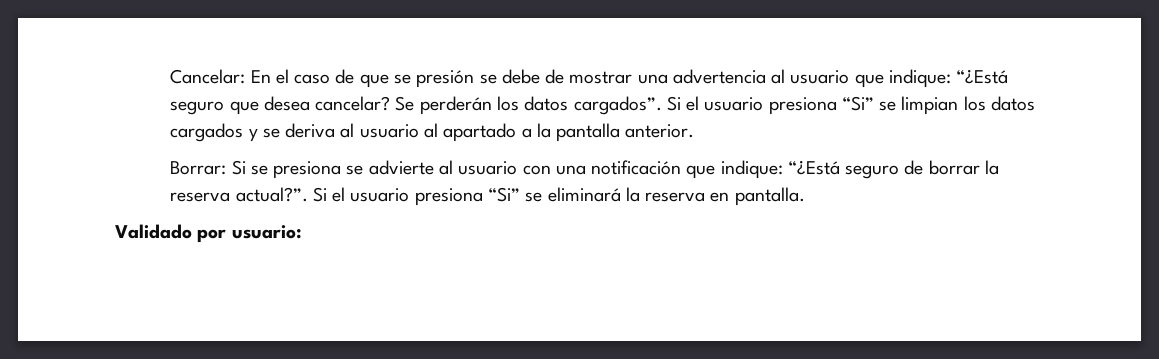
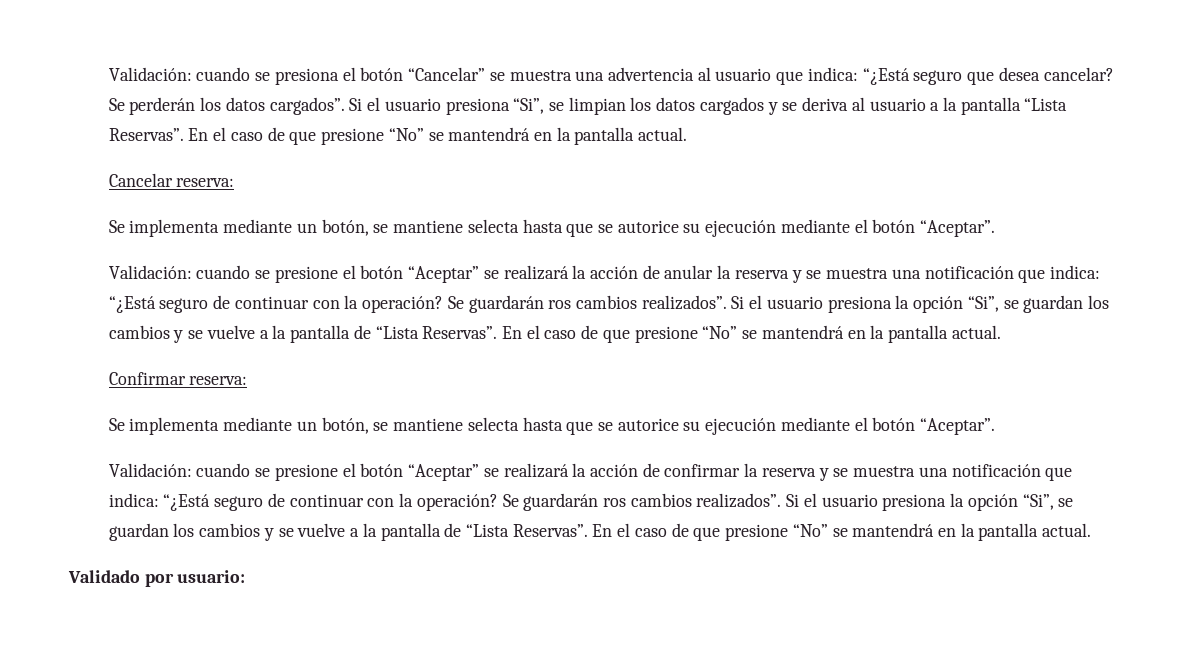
[170,69,633,88] Cancelar: En el caso de que se presión se debe de mostrar -> [108,67,572,85] Validación: cuando se presiona el botón “Cancelar” se muestra
[888,69,951,88] indique: -> [807,67,858,81] indica:
[841,96,874,111] “Si” -> [513,98,545,114] “Si”,
[423,123,695,142] [170,160,999,179] [170,187,805,206] al apartado a la pantalla anterior. // Borrar: Si se presiona se advierte al usuario con una notificación que indique: “¿Está seguro de borrar la reserva actual?”. Si el usuario presiona “Si” se eliminará la reserva en pantalla. -> [930,97,1068,115] [108,127,688,145] [108,173,235,187] [108,219,996,237] [108,265,1100,283] [108,295,1109,313] [108,325,1001,343] [108,372,248,385] [108,417,996,435] [108,463,1073,481] [108,493,1074,511] [108,523,1092,541] a la pantalla “Lista Reservas”. En el caso de que presione “No” se mantendrá en la pantalla actual. // Cancelar reserva: // Se implementa mediante un botón, se mantiene selecta hasta que se autorice su ejecución mediante el botón “Aceptar”. // Validación: cuando se presione el botón “Aceptar” se realizará la acción de anular la reserva y se muestra una notificación que indica: “¿Está seguro de continuar con la operación? Se guardarán ros cambios realizados”. Si el usuario presiona la opción “Si”, se guardan los cambios y se vuelve a la pantalla de “Lista Reservas”. En el caso de que presione “No” se mantendrá en la pantalla actual. // Confirmar reserva: // Se implementa mediante un botón, se mantiene selecta hasta que se autorice su ejecución mediante el botón “Aceptar”. // Validación: cuando se presione el botón “Aceptar” se realizará la acción de confirmar la reserva y se muestra una notificación que indica: “¿Está seguro de continuar con la operación? Se guardarán ros cambios realizados”. Si el usuario presiona la opción “Si”, se guardan los cambios y se vuelve a la pantalla de “Lista Reservas”. En el caso de que presione “No” se mantendrá en la pantalla actual.

